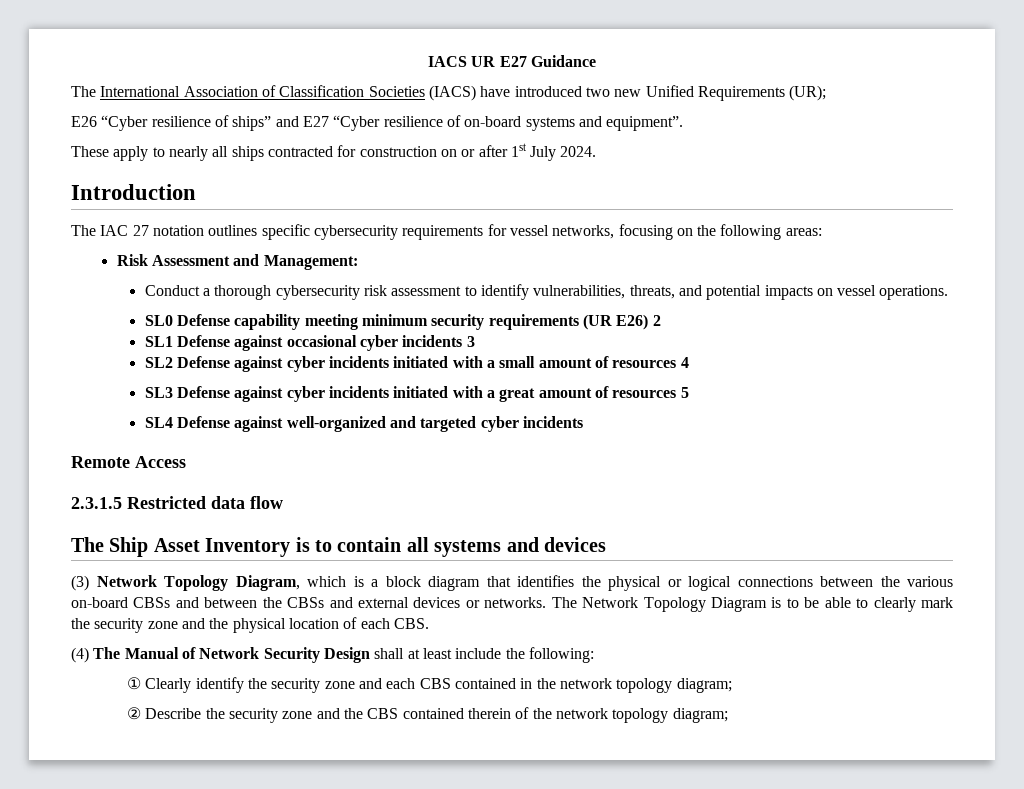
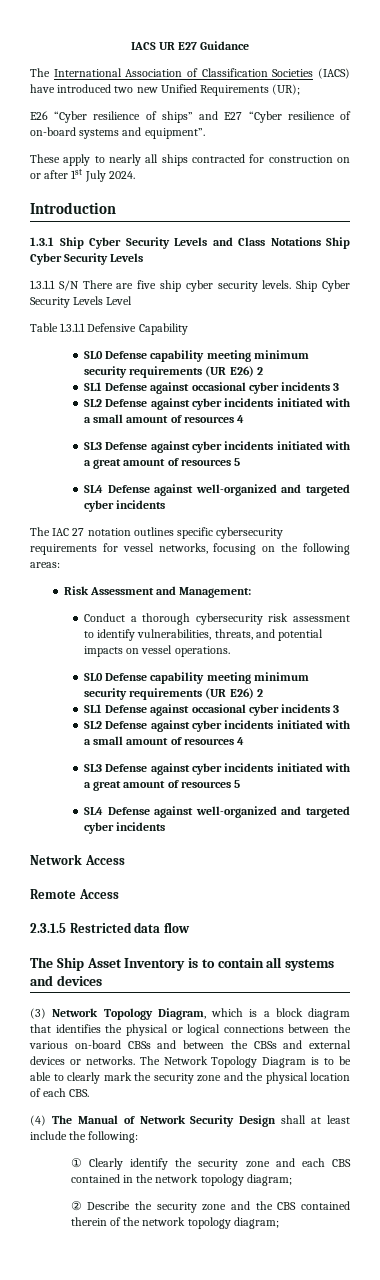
(196, 192) none -> [30,237,350,249] [30,253,144,265] [30,280,351,292] [30,296,133,308] [30,323,188,335] [83,350,309,362] [83,366,263,378] [83,382,340,394] [83,398,350,410] [83,414,245,423] [83,441,350,453] [83,458,241,469] [83,484,350,496] [83,500,166,512] // 1.3.1 Ship Cyber Security Levels and Class Notations Ship Cyber Security Levels // 1.3.1.1 S/N There are five ship cyber security levels. Ship Cyber Security Levels Level // Table 1.3.1.1 Defensive Capability // SL0 Defense capability meeting minimum security requirements (UR E26) 2 // SL1 Defense against occasional cyber incidents 3 // SL2 Defense against cyber incidents initiated with a small amount of resources 4 // SL3 Defense against cyber incidents initiated with a great amount of resources 5 // SL4 Defense against well-organized and targeted cyber incidents
(583, 422) none -> [30,854,125,865] // Network Access

